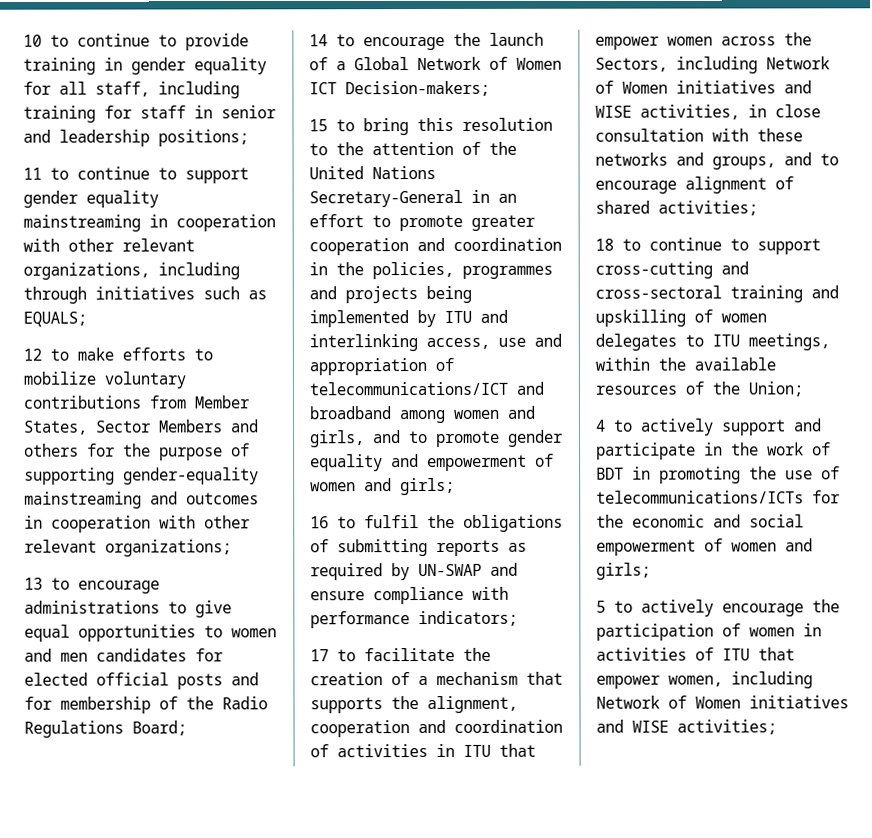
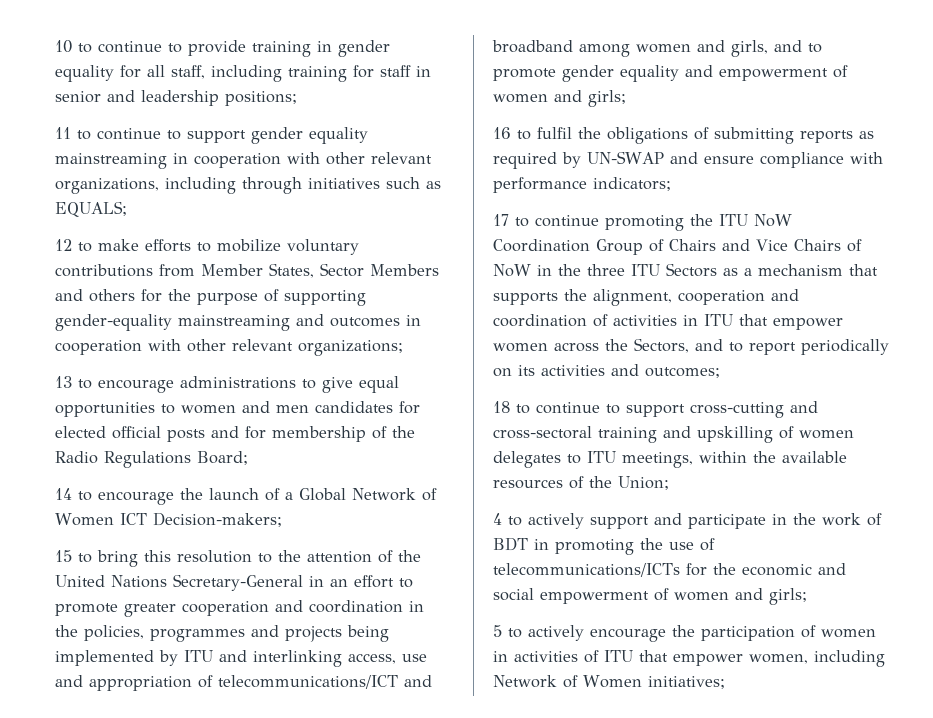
[364,647,491,662] [310,672,410,686] facilitate the creation of -> [535,214,792,231] [493,239,862,255] [493,263,738,277] continue promoting the ITU NoW Coordination Group of Chairs and Vice Chairs of NoW in the three ITU Sectors as
[676,56,830,74] [595,80,812,94] [595,104,821,120] [595,128,803,142] [595,152,839,170] [595,176,794,194] [595,200,758,216] including Network of Women initiatives and WISE activities, in close consultation with these networks and groups, and to encourage alignment of shared activities; -> [695,339,889,355] [493,364,720,378] and to report periodically on its activities and outcomes;
[749,695,849,709] [596,719,777,735] initiatives and WISE activities; -> [647,676,725,689] initiatives;

